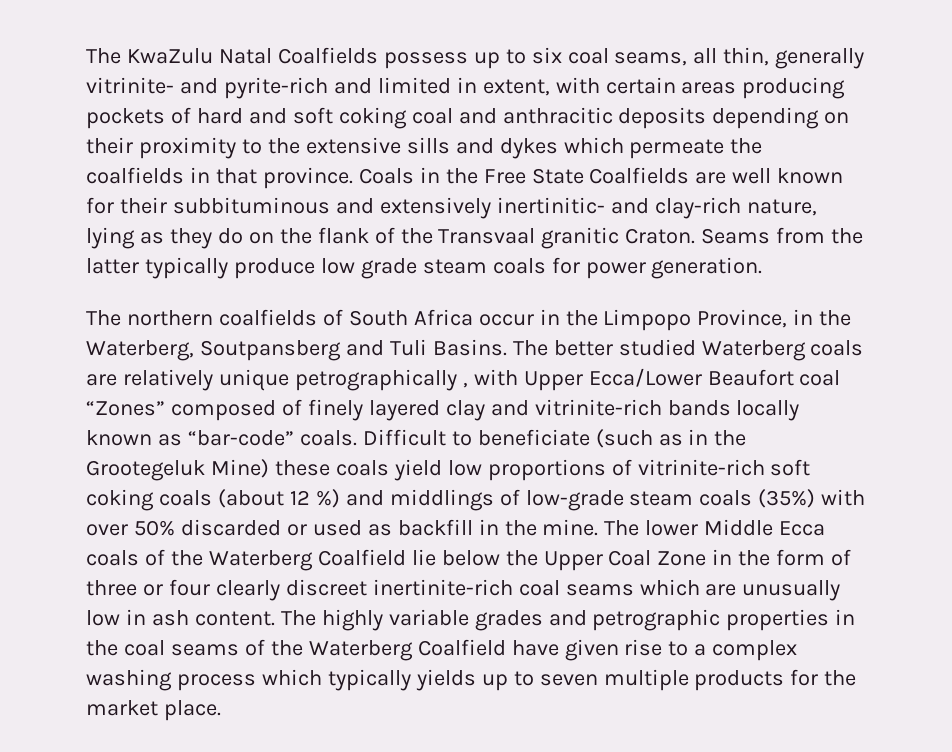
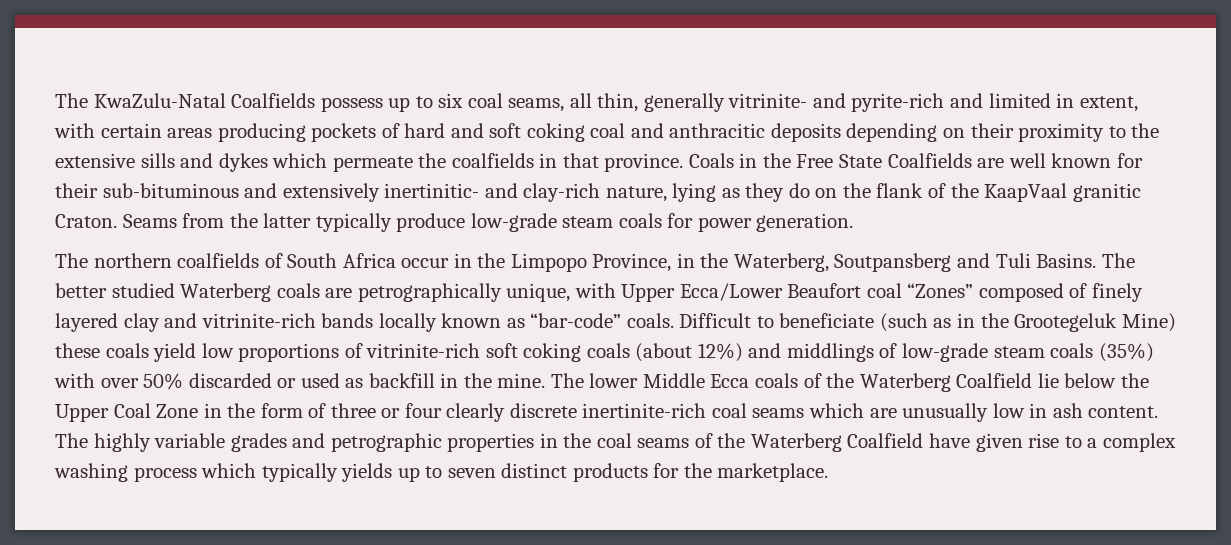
[86,48,272,64] The KwaZulu Natal -> [55,93,226,108] The KwaZulu-Natal
[172,197,330,214] subbituminous -> [102,183,239,198] sub-bituminous
[438,228,536,244] Transvaal -> [984,183,1068,202] KaapVaal
[320,258,417,279] low grade -> [470,213,557,232] low-grade
[122,369,468,391] relatively unique petrographically , -> [357,283,571,302] petrographically unique,
[289,489,340,508] 12 %) -> [697,343,743,362] 12%)
[285,579,367,596] discreet -> [509,403,577,418] discrete
[603,669,689,691] multiple -> [501,463,568,478] distinct
[86,700,221,721] market place. -> [717,463,829,482] marketplace.

